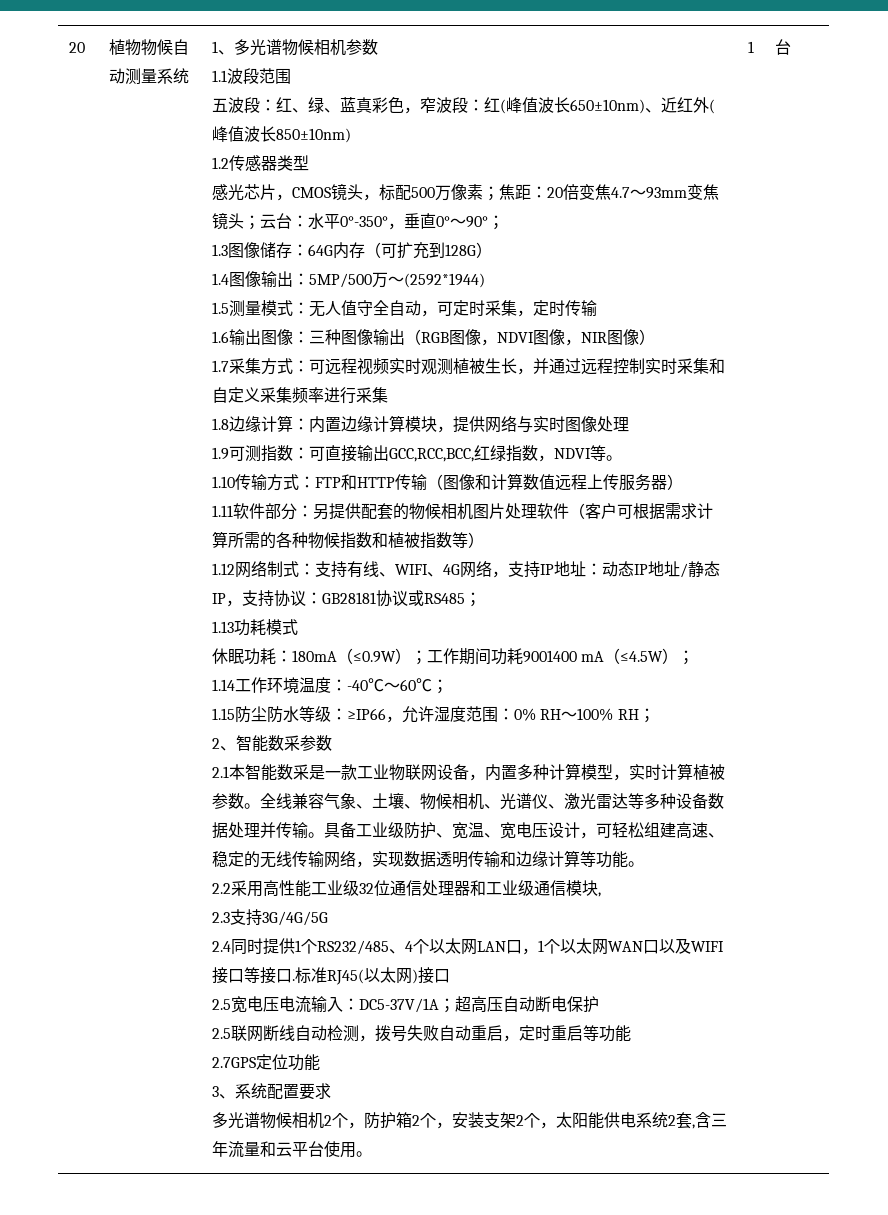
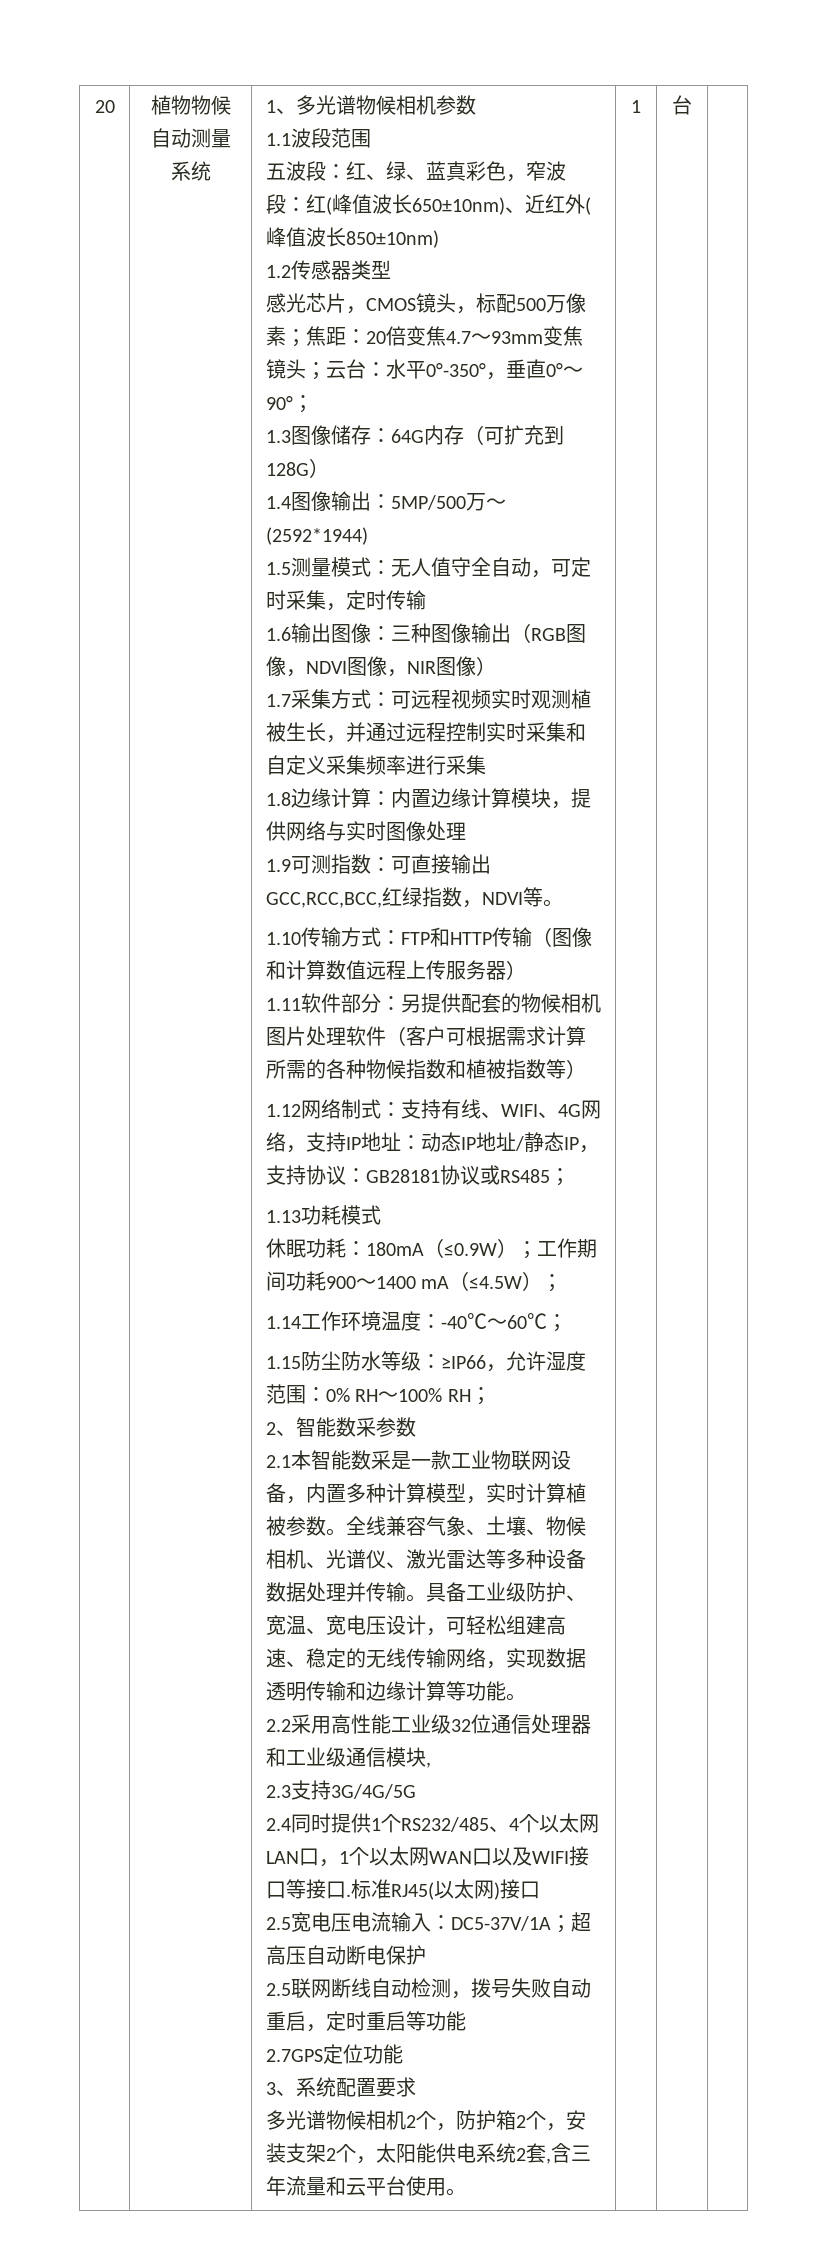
[522,650,577,663] 9001400 -> [325,1276,416,1289] 900～1400

